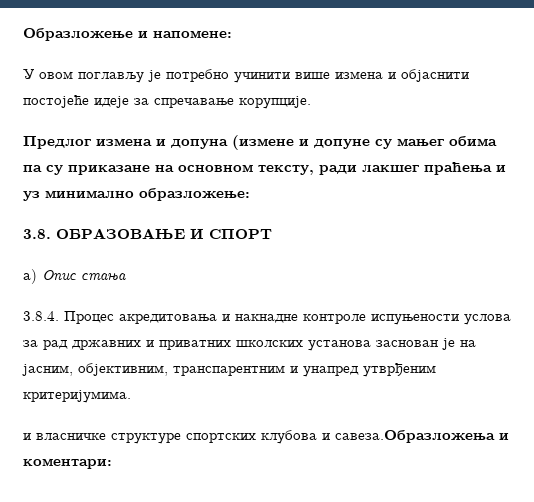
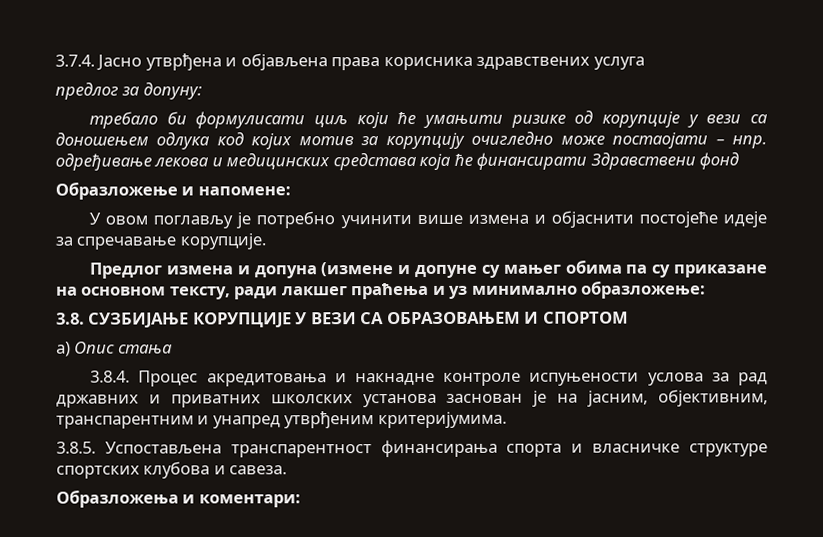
(23, 34) none -> [55,53,645,71] [55,81,202,100] [89,109,769,129] [55,130,768,150] [55,151,740,171] 3.7.4. Јасно утврђена и објављена права корисника здравствених услуга // предлог за допуну: // требало би формулисати циљ који ће умањити ризике од корупције у вези са доношењем одлука код којих мотив за корупцију очигледно може постаојати – нпр. одређивање лекова и медицинских средстава која ће финансирати Здравствени фонд //
[56,228,272,240] ОБРАЗОВАЊЕ И СПОРТ -> [88,311,629,328] СУЗБИЈАЊЕ КОРУПЦИЈЕ У ВЕЗИ СА ОБРАЗОВАЊЕМ И СПОРТОМ
(131, 396) none -> [56,439,563,458] 3.8.5. Успостављена транспарентност финансирања спорта
[335,430,495,443] савеза.Образложења -> [229,465,288,475] [56,489,179,508] савеза. // Образложења

